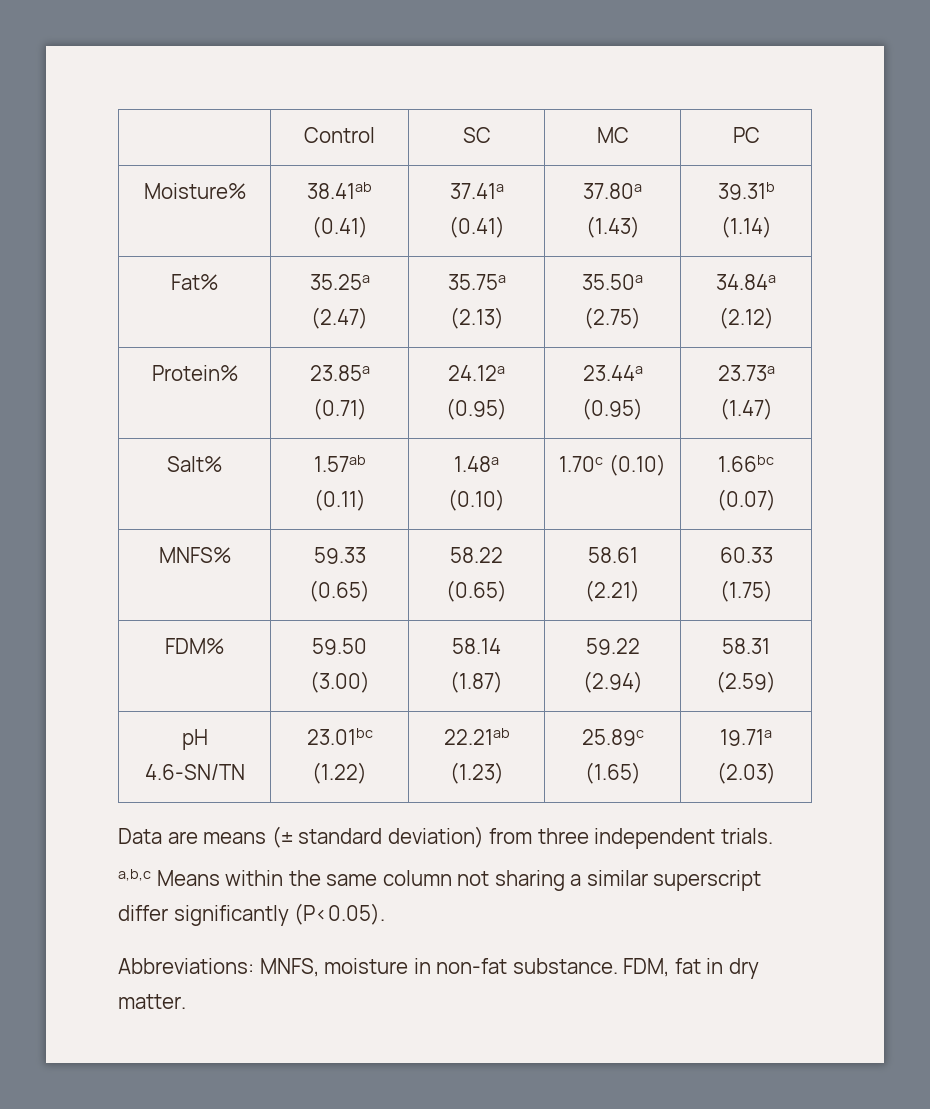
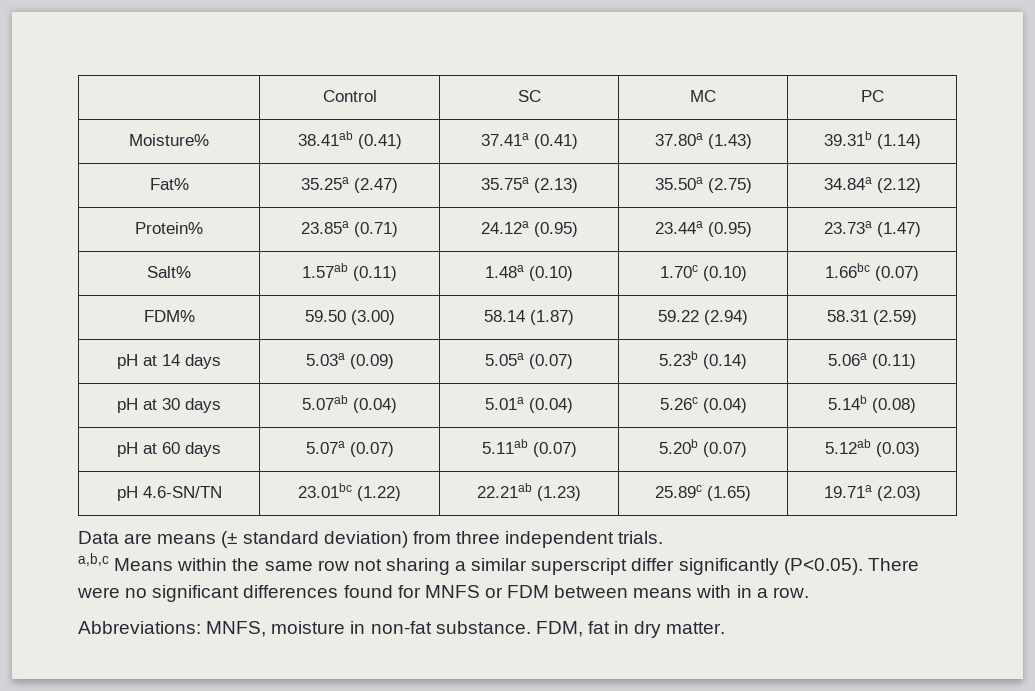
[158,547,231,563] [313,547,366,564] [309,580,370,602] [450,547,503,563] [446,580,507,602] [587,547,638,563] [585,580,640,602] [719,547,773,563] [719,580,773,602] // MNFS% | 59.33 (0.65) | 58.22 (0.65) | 58.61 (2.21) | 60.33 (1.75) -> (919, 273) none
(776, 682) none -> [117,354,221,369] [305,353,394,369] [485,353,573,369] [659,351,747,369] [828,353,916,369] [117,398,221,413] [302,395,397,413] [485,397,573,413] [659,397,747,413] [828,395,916,413] [117,442,221,457] [305,441,394,457] [481,439,577,457] [659,439,747,457] [824,439,920,457] // pH at 14 days | 5.03a (0.09) | 5.05a (0.07) | 5.23b (0.14) | 5.06a (0.11) // pH at 30 days | 5.07ab (0.04) | 5.01a (0.04) | 5.26c (0.04) | 5.14b (0.08) // pH at 60 days | 5.07a (0.07) | 5.11ab (0.07) | 5.20b (0.07) | 5.12ab (0.03)
[382,870,452,886] column -> [317,560,349,571] row
(386, 914) none -> [867,558,919,571] [77,585,809,602] There were no significant differences found for MNFS or FDM between means with in a row.

